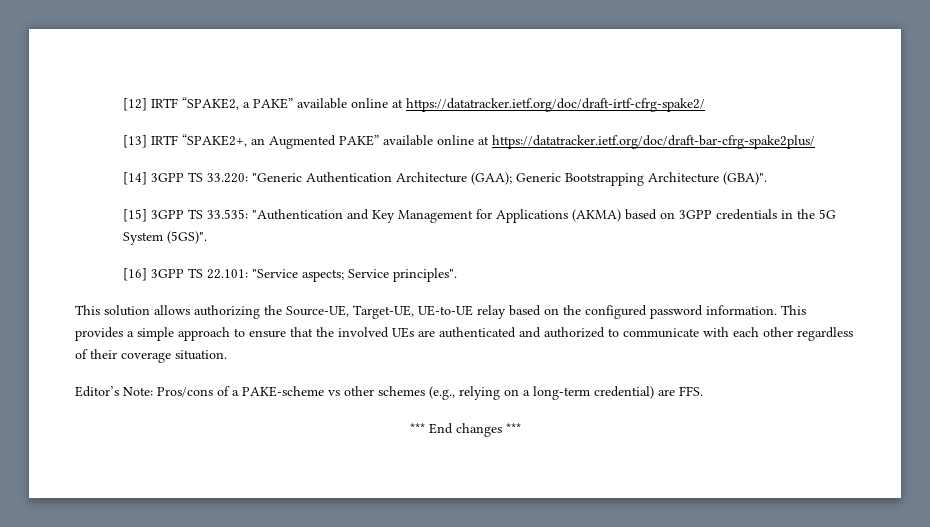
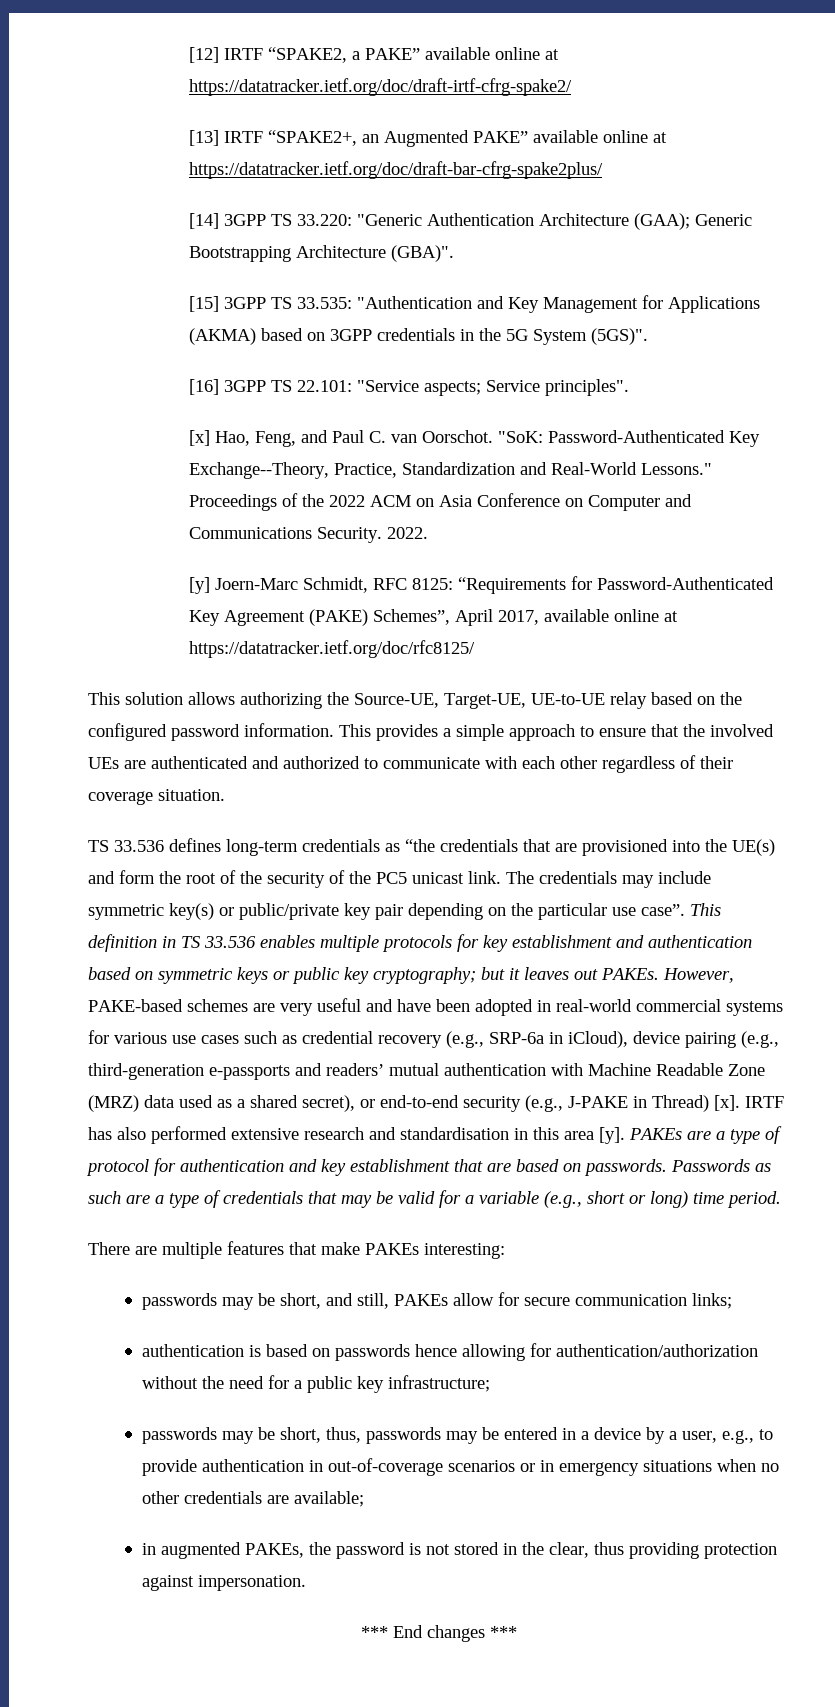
(457, 275) none -> [189,430,761,447] [189,462,713,479] [189,493,693,511] [189,527,429,543] [189,576,775,594] [189,609,679,626] [189,640,476,658] // [x] Hao, Feng, and Paul C. van Oorschot. "SoK: Password-Authenticated Key Exchange--Theory, Practice, Standardization and Real-World Lessons." Proceedings of the 2022 ACM on Asia Conference on Computer and Communications Security. 2022. // [y] Joern-Marc Schmidt, RFC 8125: “Requirements for Password-Authenticated Key Agreement (PAKE) Schemes”, April 2017, available online at https://datatracker.ietf.org/doc/rfc8125/
[75,386,703,400] Editor’s Note: Pros/cons of a PAKE-scheme vs other schemes (e.g., relying on a long-term credential) are FFS. -> [88,838,775,856] [88,870,711,888] [88,903,721,920] [88,934,752,952] [88,967,734,984] [88,998,783,1016] [88,1030,779,1048] [88,1063,765,1080] [88,1095,784,1112] [88,1126,782,1144] [86,1158,771,1176] [88,1190,781,1208] [88,1241,505,1259] [142,1292,733,1310] [142,1343,759,1361] [142,1375,491,1393] [142,1427,774,1444] [142,1458,780,1476] [142,1491,365,1507] [142,1542,778,1559] [142,1575,307,1591] TS 33.536 defines long-term credentials as “the credentials that are provisioned into the UE(s) and form the root of the security of the PC5 unicast link. The credentials may include symmetric key(s) or public/private key pair depending on the particular use case”. This definition in TS 33.536 enables multiple protocols for key establishment and authentication based on symmetric keys or public key cryptography; but it leaves out PAKEs. However, PAKE-based schemes are very useful and have been adopted in real-world commercial systems for various use cases such as credential recovery (e.g., SRP-6a in iCloud), device pairing (e.g., third-generation e-passports and readers’ mutual authentication with Machine Readable Zone (MRZ) data used as a shared secret), or end-to-end security (e.g., J-PAKE in Thread) [x]. IRTF has also performed extensive research and standardisation in this area [y]. PAKEs are a type of protocol for authentication and key establishment that are based on passwords. Passwords as such are a type of credentials that may be valid for a variable (e.g., short or long) time period. // There are multiple features that make PAKEs interesting: // passwords may be short, and still, PAKEs allow for secure communication links; // authentication is based on passwords hence allowing for authentication/authorization without the need for a public key infrastructure; // passwords may be short, thus, passwords may be entered in a device by a user, e.g., to provide authentication in out-of-coverage scenarios or in emergency situations when no other credentials are available; // in augmented PAKEs, the password is not stored in the clear, thus providing protection against impersonation.

